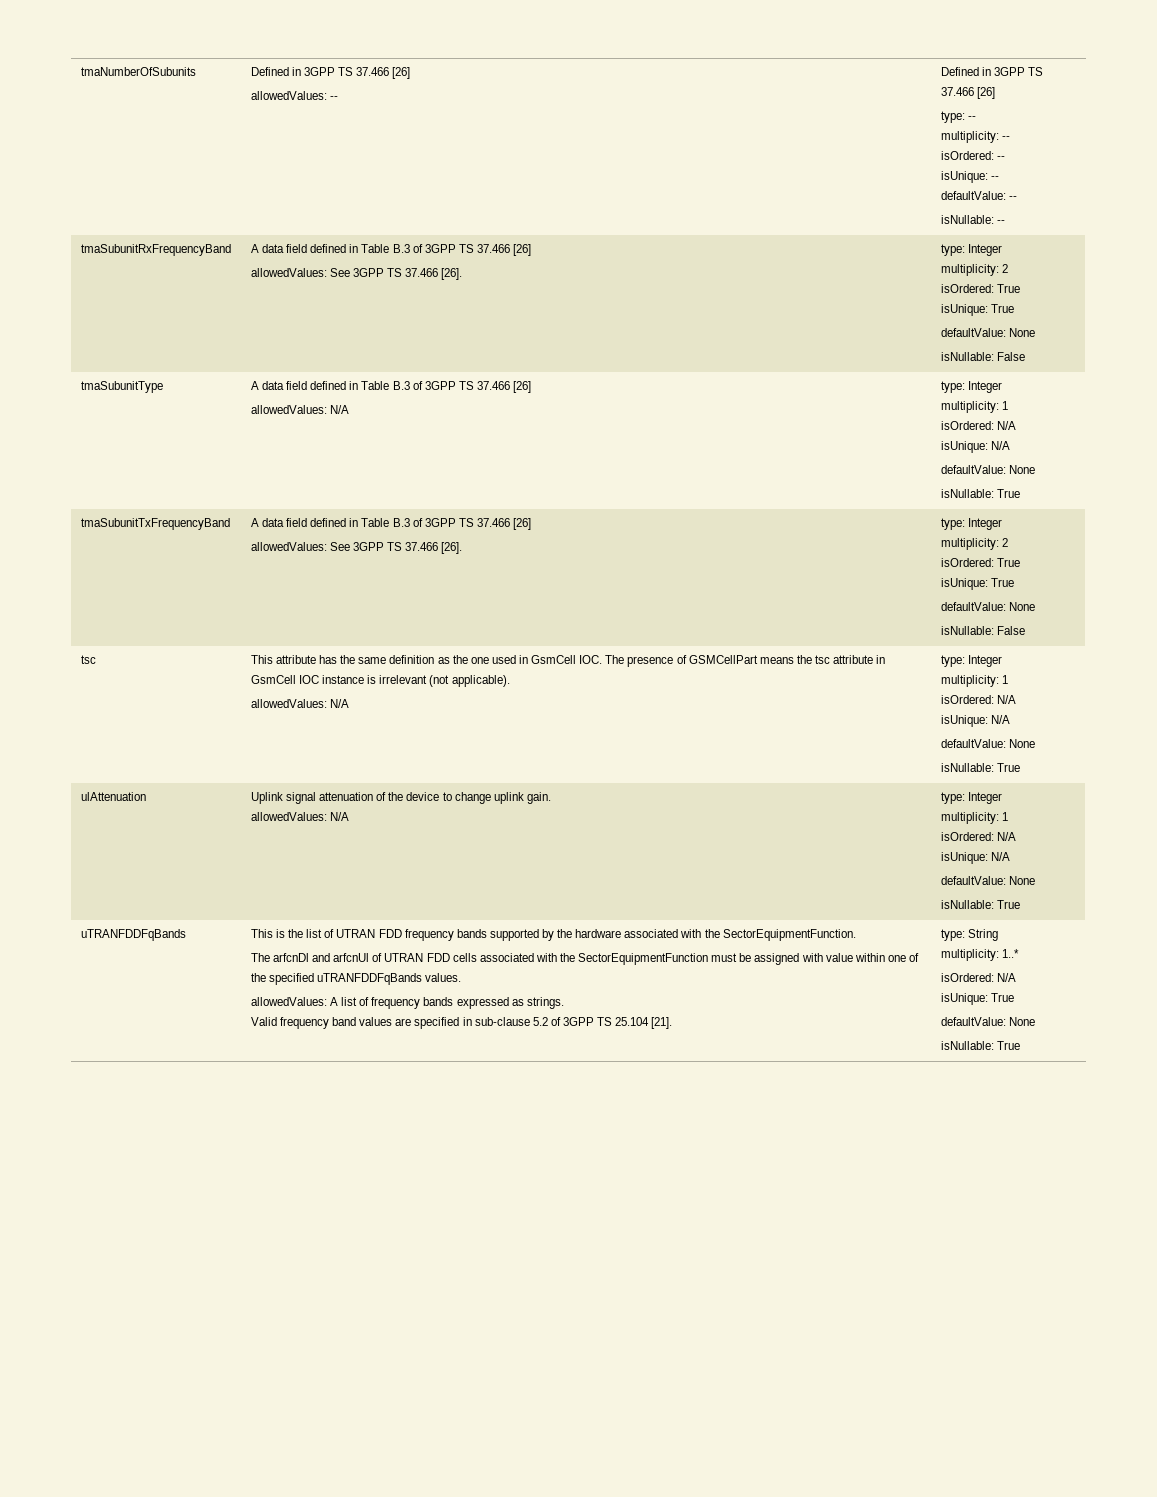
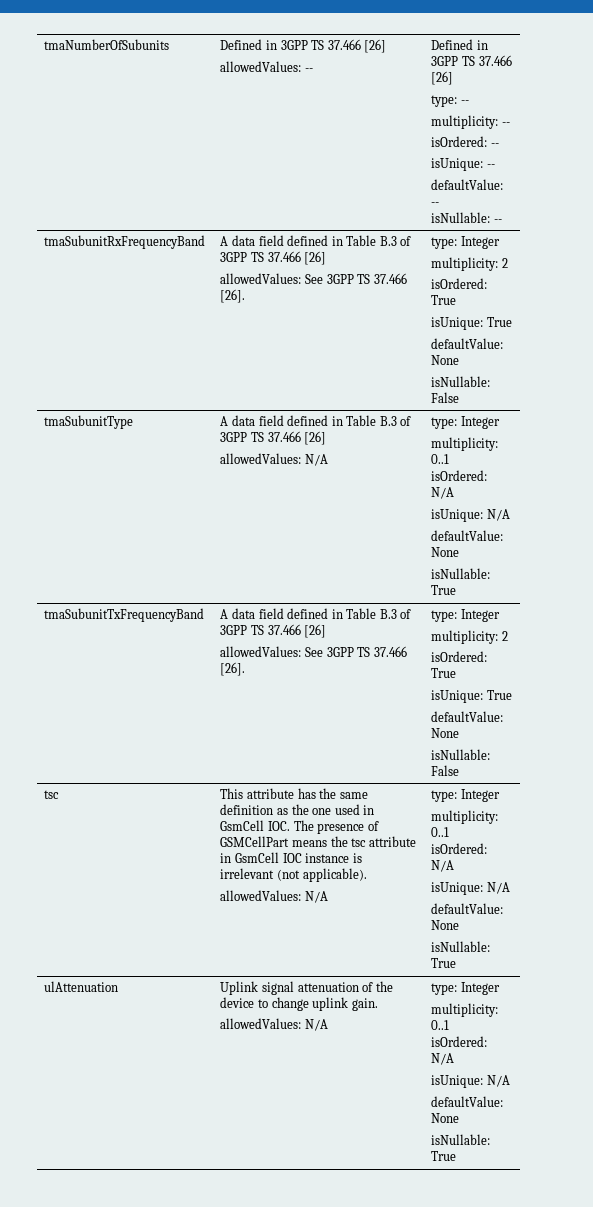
[1002,401,1009,410] 1 -> [431,454,450,464] 0..1
[1002,675,1009,684] 1 -> [431,827,450,837] 0..1
[1002,812,1009,821] [940,832,1017,841] [940,852,1011,864] [940,876,1036,885] [940,900,1021,909] [80,929,186,941] [250,929,856,941] [250,953,919,965] [250,973,462,985] [250,997,564,1009] [250,1017,673,1029] [940,929,999,941] [940,949,1020,961] [940,973,1017,982] [940,993,1015,1005] [940,1017,1036,1026] [940,1041,1021,1050] 1 // isOrdered: N/A // isUnique: N/A // defaultValue: None // isNullable: True // uTRANFDDFqBands | This is the list of UTRAN FDD frequency bands supported by the hardware associated with the SectorEquipmentFunction. // The arfcnDl and arfcnUl of UTRAN FDD cells associated with the SectorEquipmentFunction must be assigned with value within one of the specified uTRANFDDFqBands values. // allowedValues: A list of frequency bands expressed as strings. // Valid frequency band values are specified in sub-clause 5.2 of 3GPP TS 25.104 [21]. | type: String // multiplicity: 1..* // isOrdered: N/A // isUnique: True // defaultValue: None // isNullable: True -> [431,1020,450,1030] [431,1036,488,1047] [431,1053,455,1065] [431,1075,510,1088] [431,1096,504,1107] [431,1113,460,1123] [431,1134,491,1145] [431,1151,457,1161] 0..1 // isOrdered: N/A // isUnique: N/A // defaultValue: None // isNullable: True

